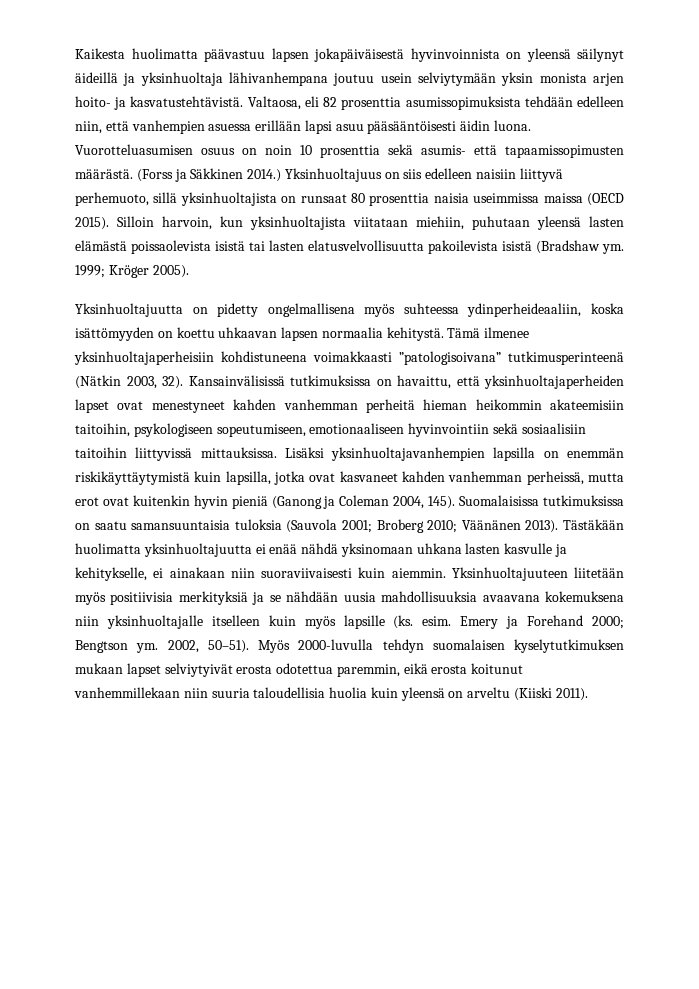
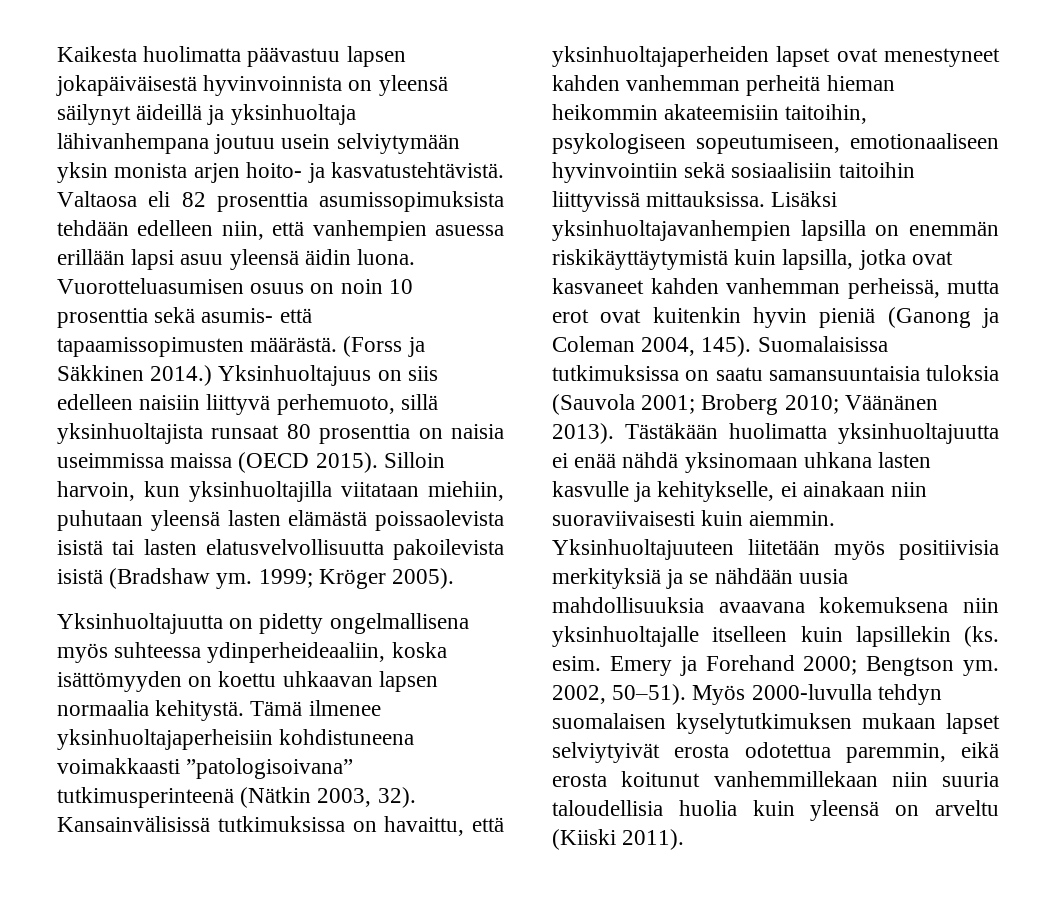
[247,96,301,110] Valtaosa, -> [57,191,137,207] Valtaosa
[367,121,457,134] pääsääntöisesti -> [229,249,299,270] yleensä
[281,196,297,203] on -> (203, 433) none
(430, 199) none -> [418,428,443,439] on
[250,216,346,230] yksinhuoltajista -> [189,481,332,502] yksinhuoltajilla
[304,615,385,629] myös lapsille -> [855,626,951,647] lapsillekin

